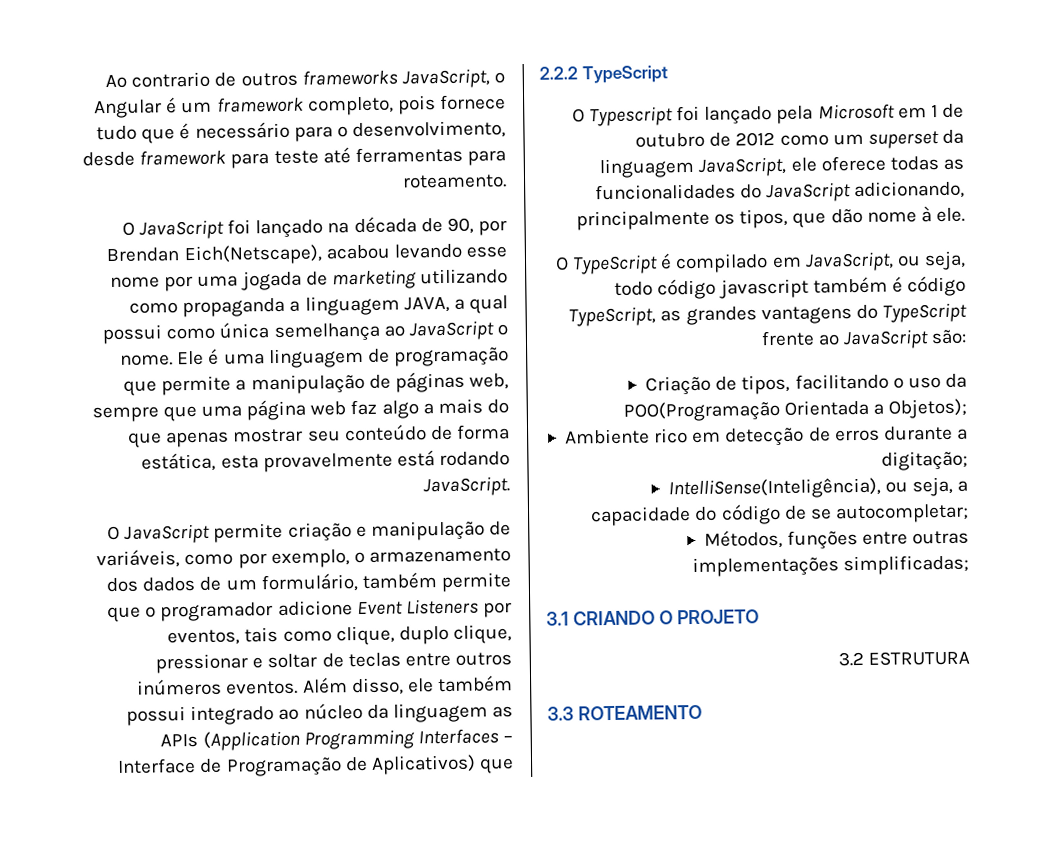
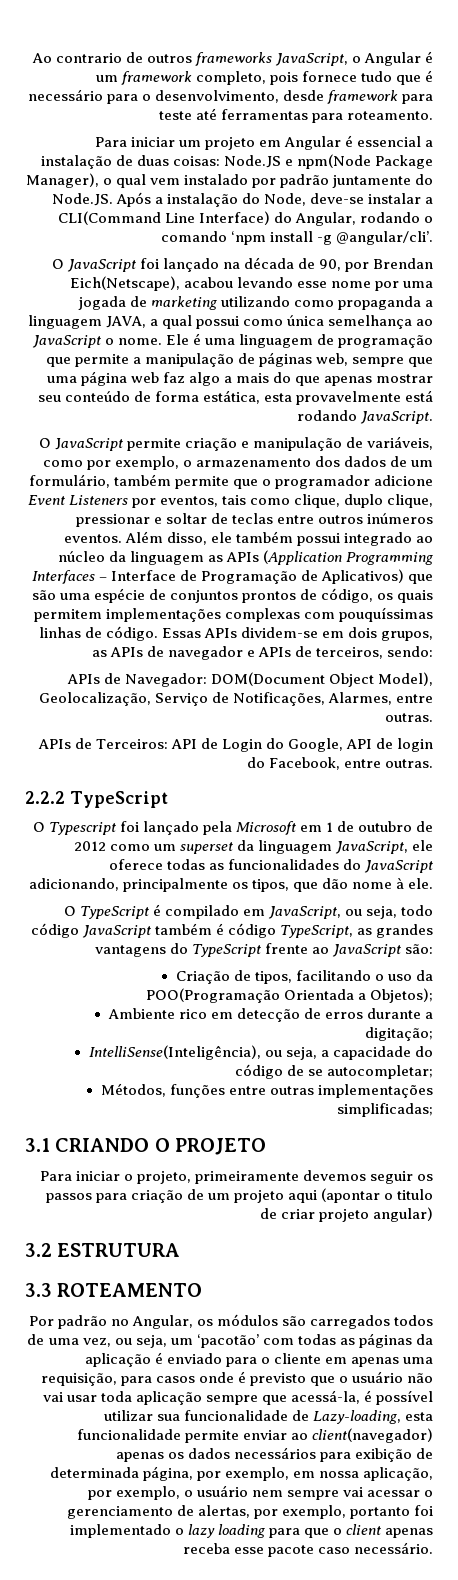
(507, 181) none -> [94,135,434,150] [40,154,434,169] [25,173,434,188] [51,192,434,207] [57,211,434,226] [160,231,434,245] // Para iniciar um projeto em Angular é essencial a instalação de duas coisas: Node.JS e npm(Node Package Manager), o qual vem instalado por padrão juntamente do Node.JS. Após a instalação do Node, deve-se instalar a CLI(Command Line Interface) do Angular, rodando o comando ‘npm install -g @angular/cli’.
(514, 766) none -> [31,588,434,603] [33,607,434,622] [38,626,434,641] [91,646,434,660] [66,672,433,687] [38,692,434,706] [385,713,433,722] [37,738,434,752] [246,757,434,770] são uma espécie de conjuntos prontos de código, os quais permitem implementações complexas com pouquíssimas linhas de código. Essas APIs dividem-se em dois grupos, as APIs de navegador e APIs de terceiros, sendo: // APIs de Navegador: DOM(Document Object Model), Geolocalização, Serviço de Notificações, Alarmes, entre outras. // APIs de Terceiros: API de Login do Google, API de login do Facebook, entre outras.
[718,278,809,299] javascript -> [81,925,151,938] JavaScript
[837,650,970,667] [547,704,702,721] 3.2 ESTRUTURA // 3.3 ROTEAMENTO -> [39,1170,434,1184] [45,1188,434,1203] [259,1207,434,1222] [25,1243,181,1257] [25,1283,203,1297] [28,1314,434,1329] [27,1333,434,1348] [84,1352,434,1367] [40,1371,434,1386] [42,1390,434,1405] [103,1410,434,1424] [76,1428,434,1443] [115,1447,434,1462] [49,1466,434,1481] [87,1485,434,1500] [66,1505,434,1519] [69,1524,434,1538] [182,1542,434,1557] Para iniciar o projeto, primeiramente devemos seguir os passos para criação de um projeto aqui (apontar o titulo de criar projeto angular) // 3.2 ESTRUTURA // 3.3 ROTEAMENTO // Por padrão no Angular, os módulos são carregados todos de uma vez, ou seja, um ‘pacotão’ com todas as páginas da aplicação é enviado para o cliente em apenas uma requisição, para casos onde é previsto que o usuário não vai usar toda aplicação sempre que acessá-la, é possível utilizar sua funcionalidade de Lazy-loading, esta funcionalidade permite enviar ao client(navegador) apenas os dados necessários para exibição de determinada página, por exemplo, em nossa aplicação, por exemplo, o usuário nem sempre vai acessar o gerenciamento de alertas, por exemplo, portanto foi implementado o lazy loading para que o client apenas receba esse pacote caso necessário.

